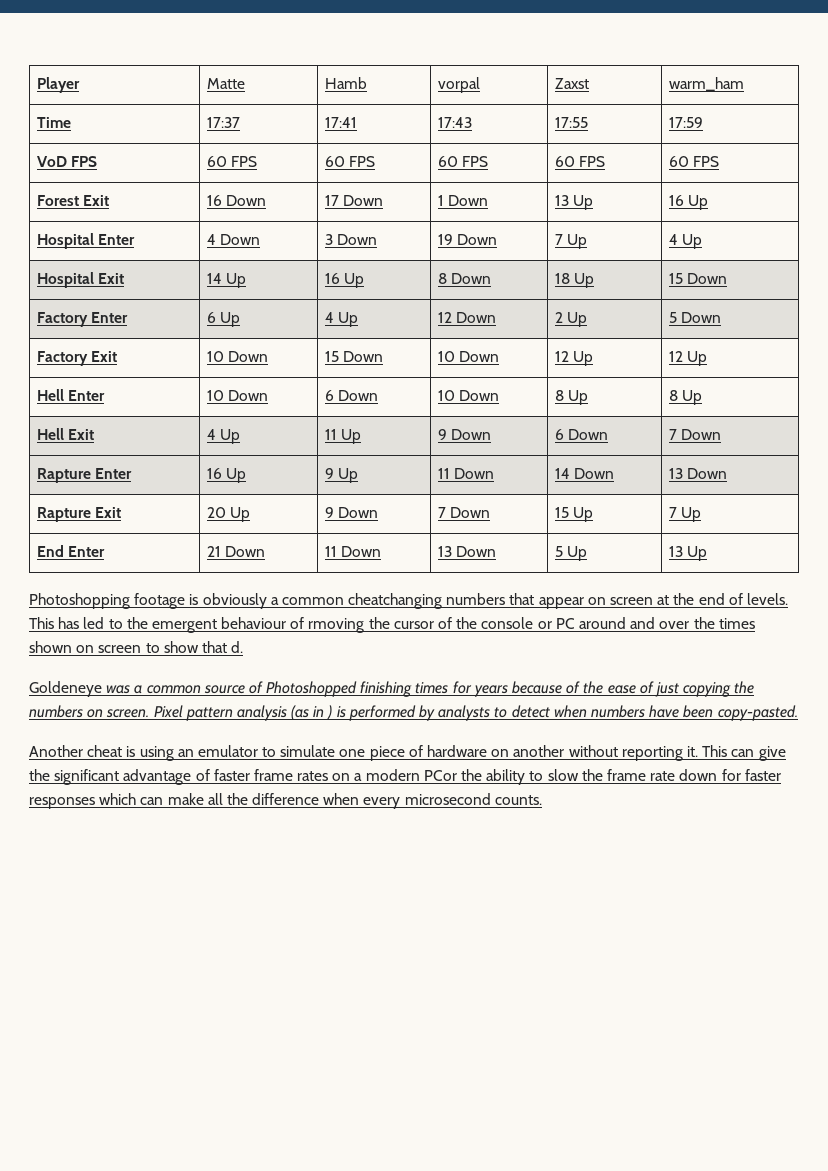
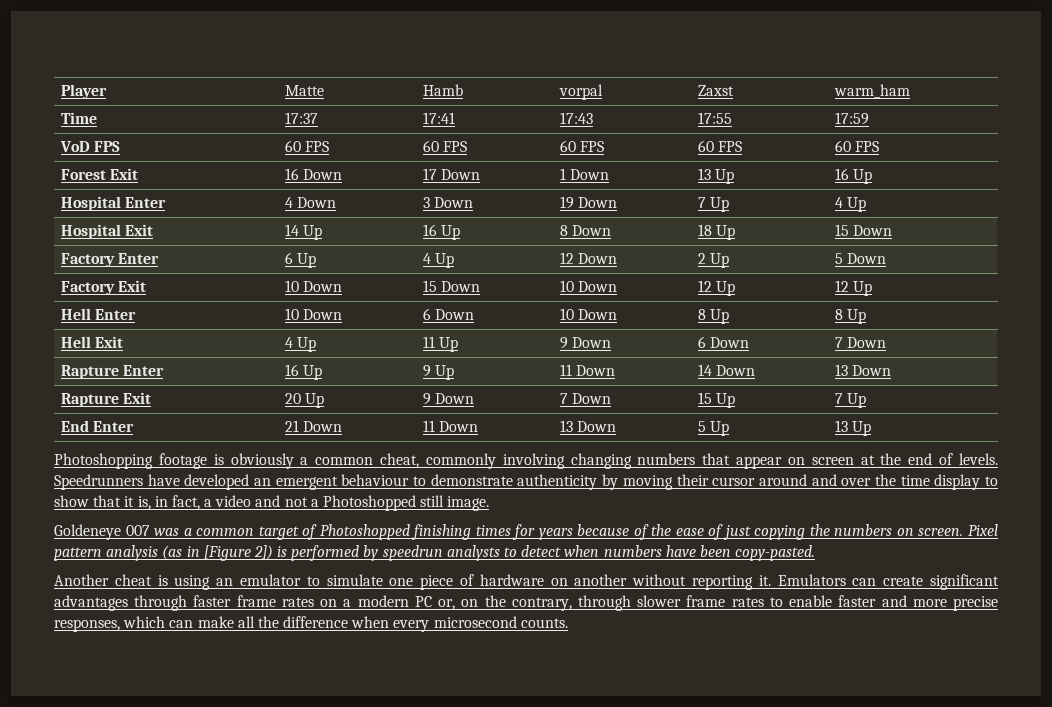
[348,593,443,609] cheatchanging -> [380,453,632,469] cheat, commonly involving changing
[29,617,755,633] [29,641,244,653] This has led to the emergent behaviour of rmoving the cursor of the console or PC around and over the times shown on screen to show that d. -> [54,474,999,490] [54,495,490,511] Speedrunners have developed an emergent behaviour to demonstrate authenticity by moving their cursor around and over the time display to show that it is, in fact, a video and not a Photoshopped still image.
(102, 689) none -> [125,525,150,536] 007
[203,685,245,694] source -> [258,526,299,540] target
[327,705,333,720] ) -> [203,545,273,561] [Figure 2])
(436, 713) none -> [382,545,443,561] speedrun
[702,745,786,761] [29,769,210,785] This can give the significant advantage of -> [777,574,999,590] [54,595,188,611] Emulators can create significant advantages through
[423,769,781,785] [29,797,95,809] PCor the ability to slow the frame rate down for faster responses -> [414,595,999,611] [54,619,120,632] PC or, on the contrary, through slower frame rates to enable faster and more precise responses,

